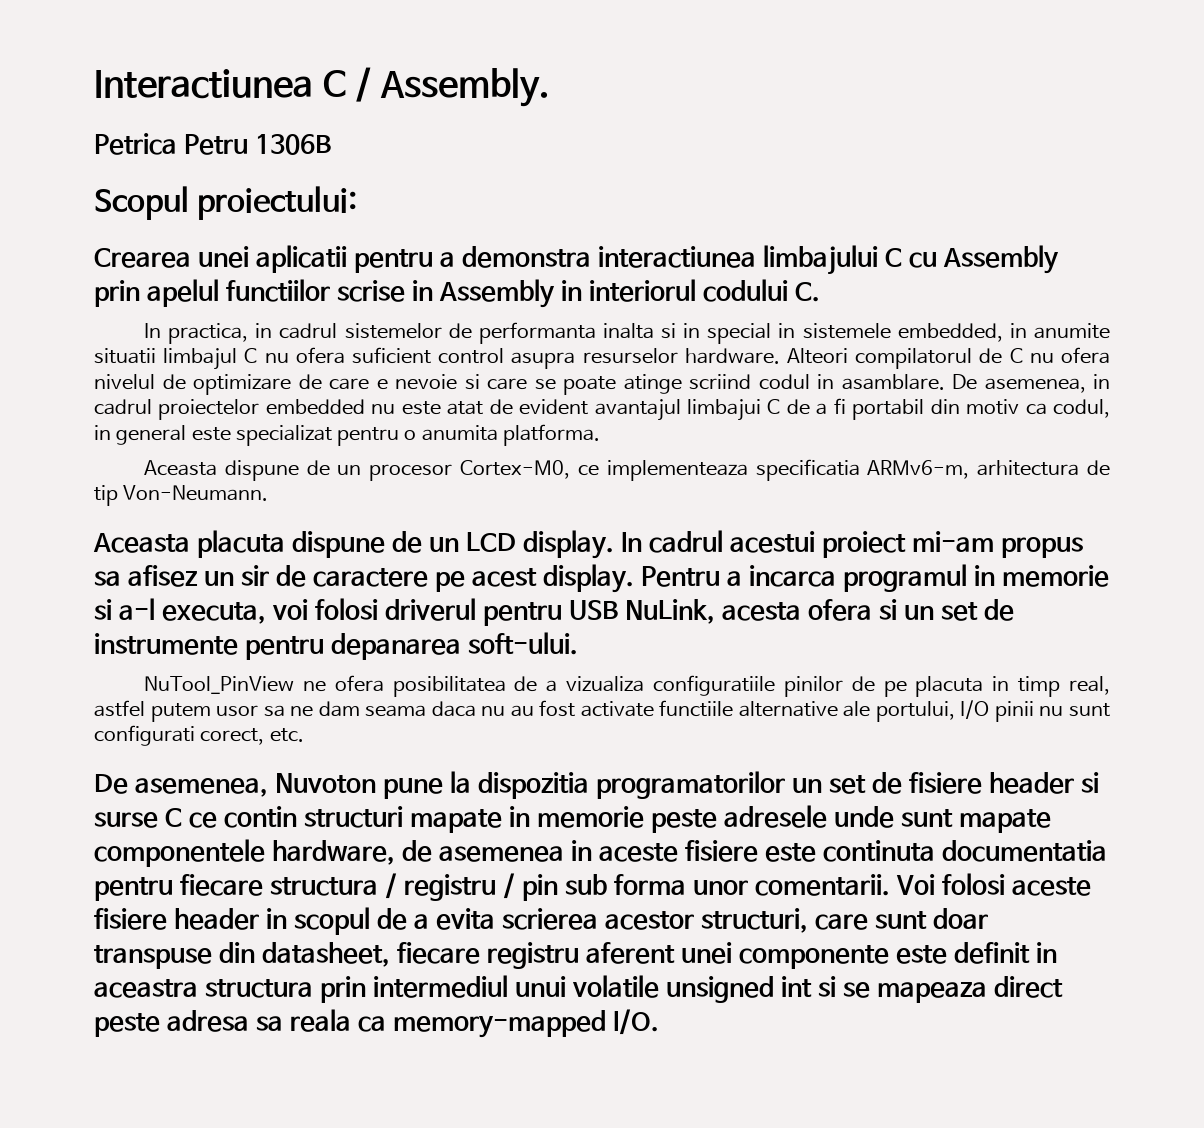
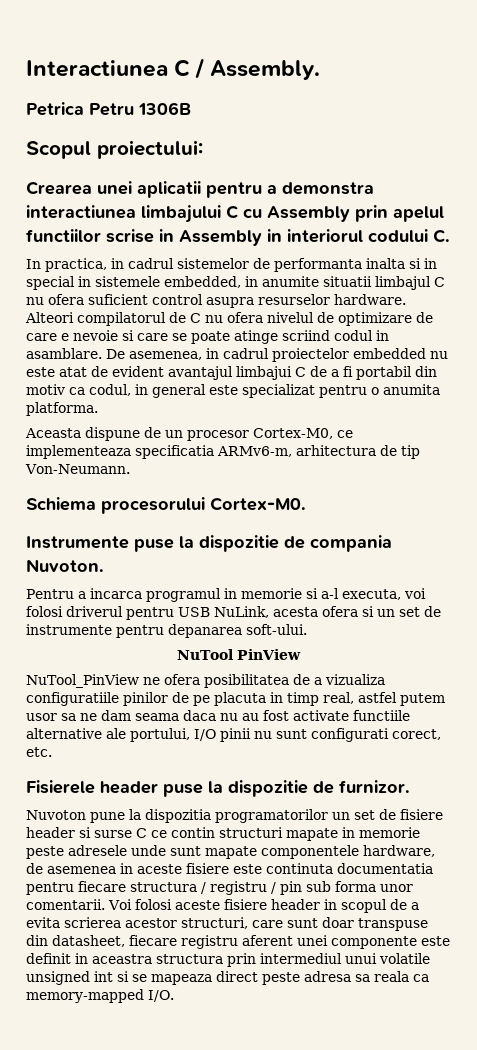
[93,530,1084,559] [94,564,635,593] Aceasta placuta dispune de un LCD display. In cadrul acestui proiect mi-am propus sa afisez un sir de caractere pe acest display. -> [26,497,306,514] [26,535,392,552] [26,559,104,572] Schiema procesorului Cortex-M0. // Instrumente puse la dispozitie de compania Nuvoton. //
(579, 643) none -> [177,649,301,660] // NuTool PinView
[94,774,269,797] De asemenea, -> [26,780,410,797] Fisierele header puse la dispozitie de furnizor. //

